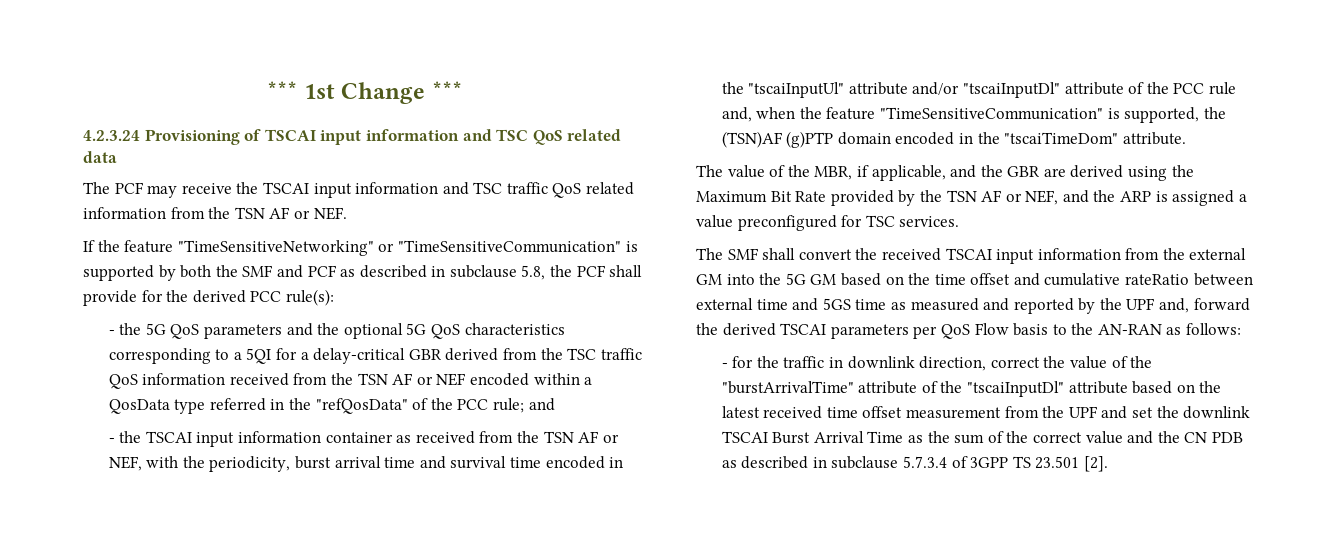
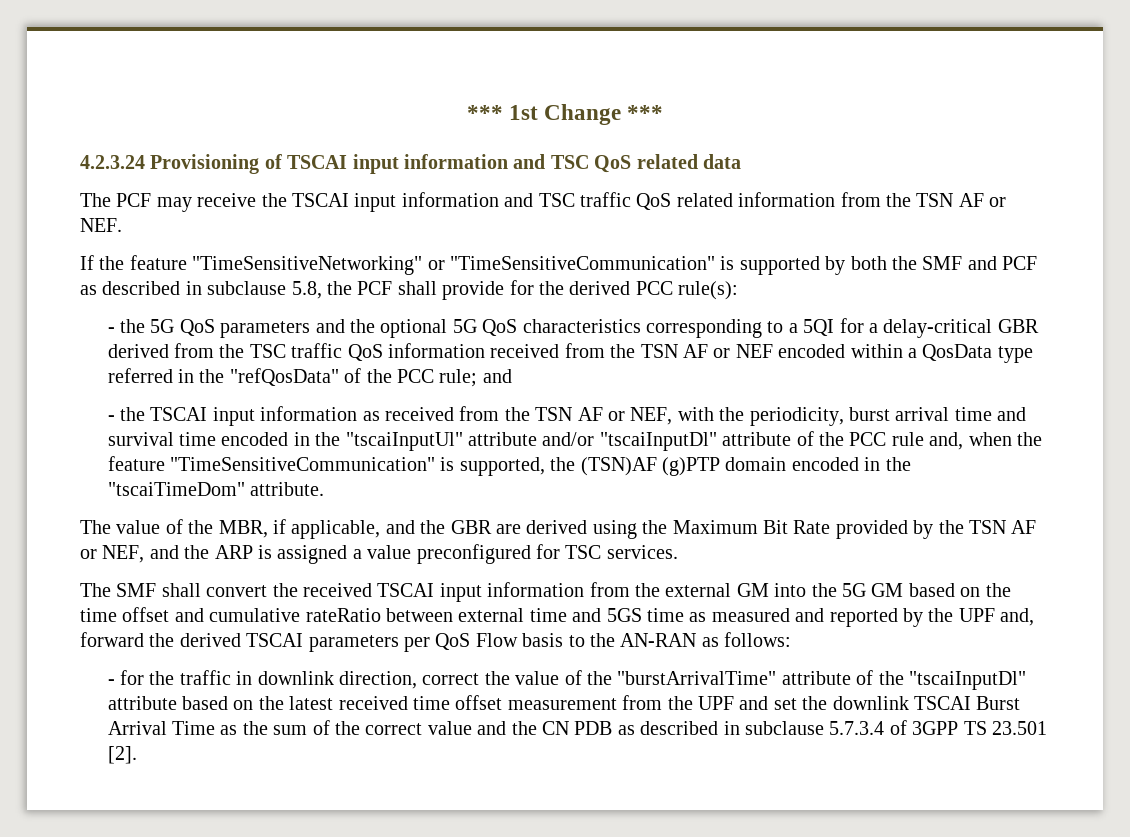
[325,432,393,443] container -> (358, 413) none

